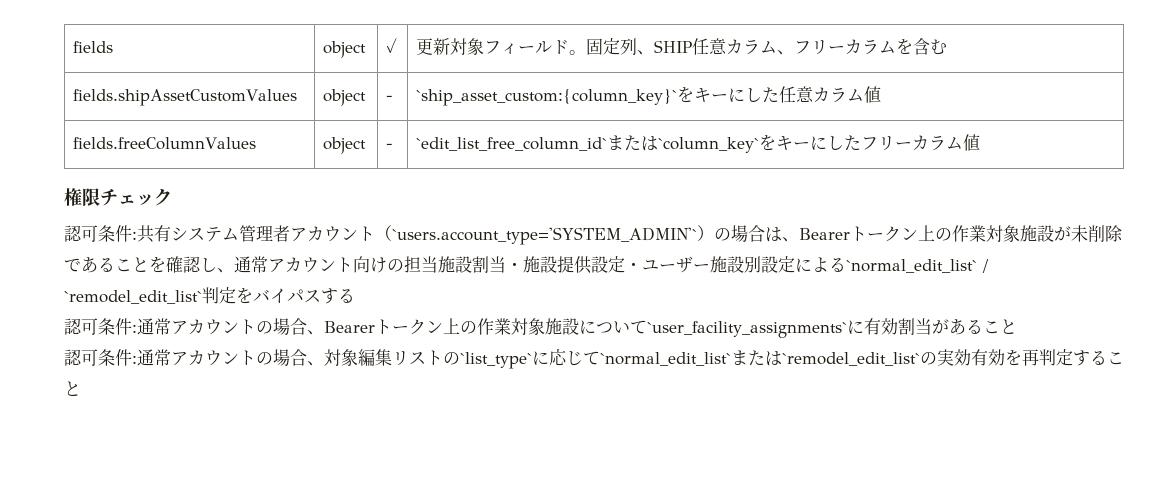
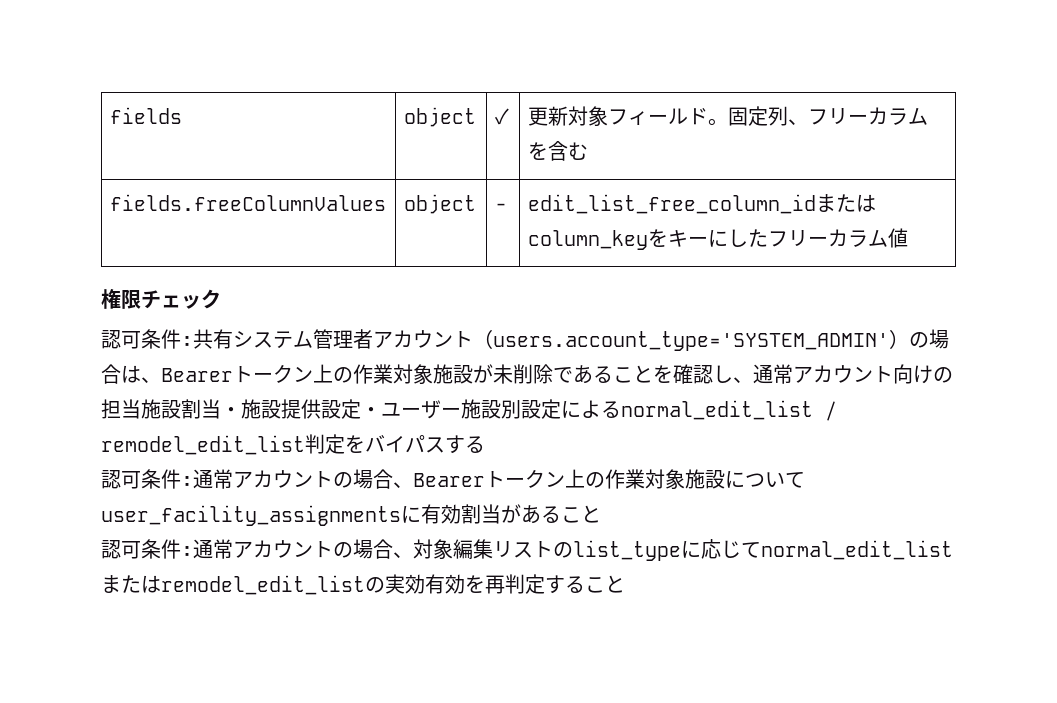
[653,38,794,55] SHIP任意カラム、 -> (808, 122) none
[72,89,297,106] [322,89,366,106] [385,95,393,101] [415,86,881,106] // fields.shipAssetCustomValues | object | - | `ship_asset_custom:{column_key}`をキーにした任意カラム値 -> (588, 151) none
[415,135,759,153] `edit_list_free_column_id`または`column_key` -> [527,194,876,214] [527,230,648,250] edit_list_free_column_idまたはcolumn_key
[392,227,697,245] `users.account_type='SYSTEM_ADMIN'` -> [493,331,889,351] users.account_type='SYSTEM_ADMIN'
[846,259,989,273] [64,290,202,304] `normal_edit_list` / `remodel_edit_list` -> [621,400,837,421] [101,435,305,455] normal_edit_list / remodel_edit_list
[647,321,847,338] `user_facility_assignments` -> [101,505,401,526] user_facility_assignments
[460,352,532,369] `list_type` -> [573,540,681,561] list_type
[600,350,920,366] `normal_edit_list`または`remodel_edit_list` -> [761,540,953,560] [101,575,365,595] normal_edit_listまたはremodel_edit_list

